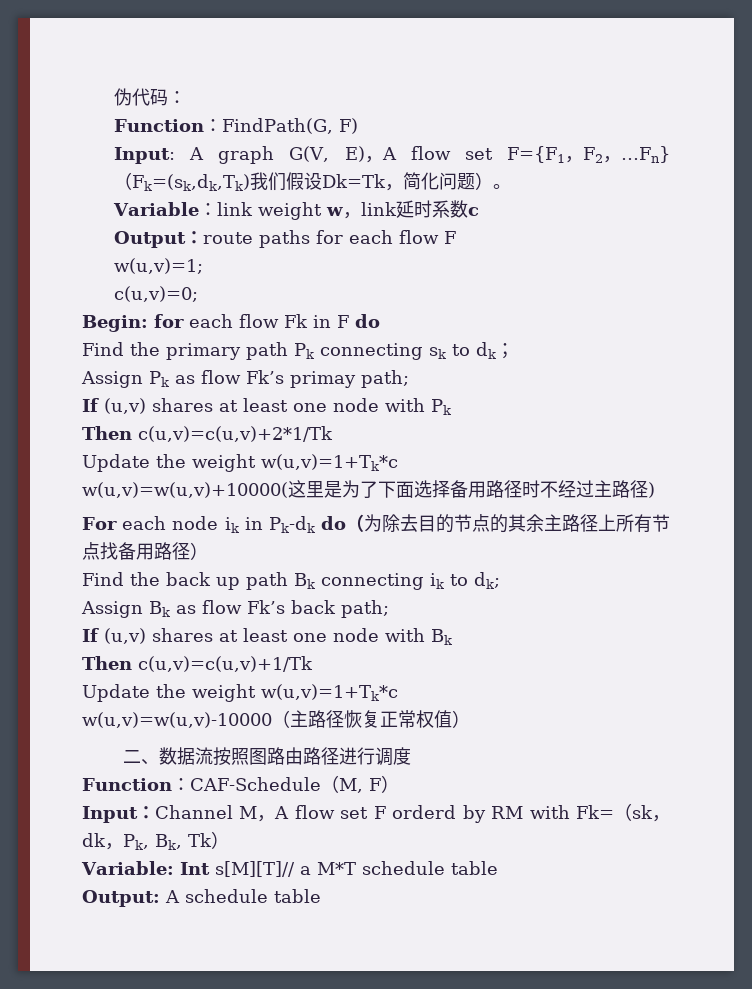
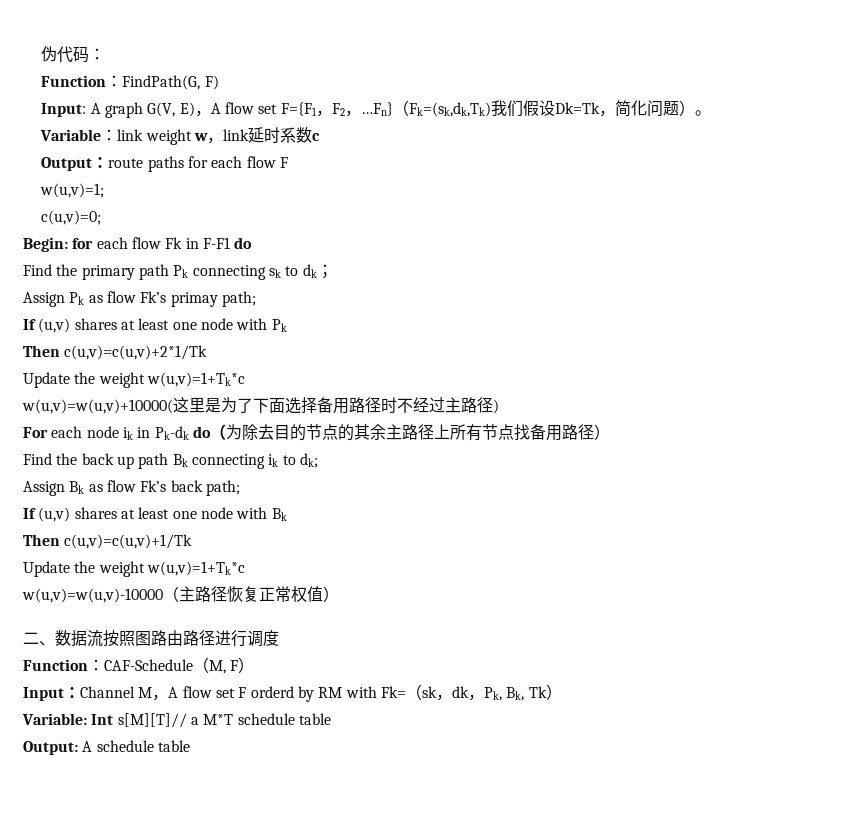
[337,315,349,328] F -> [202,237,230,249] F-F1

